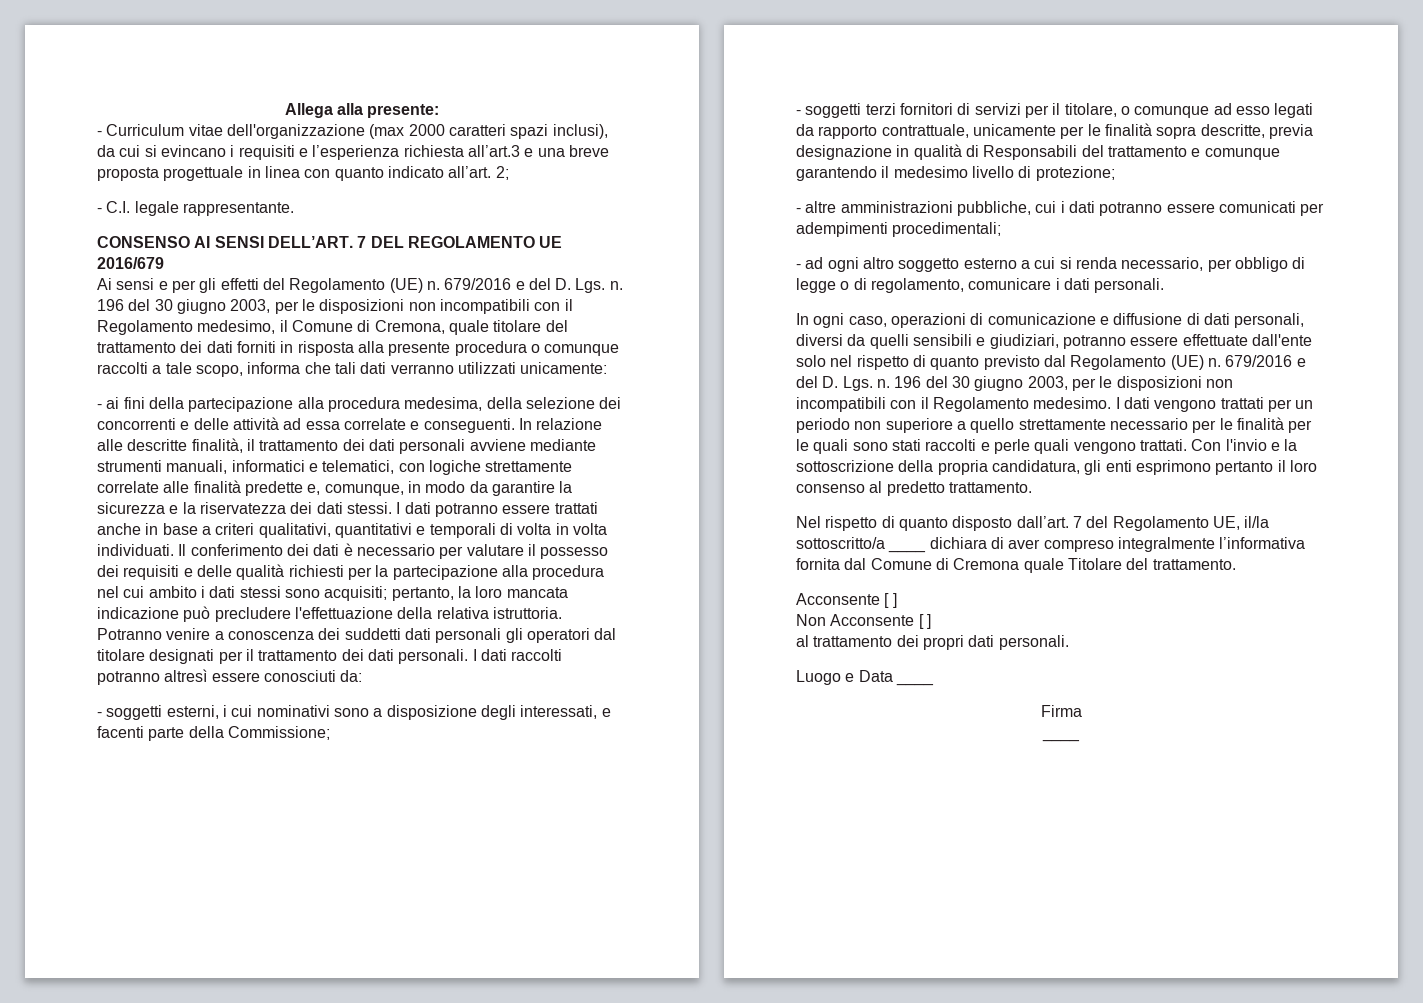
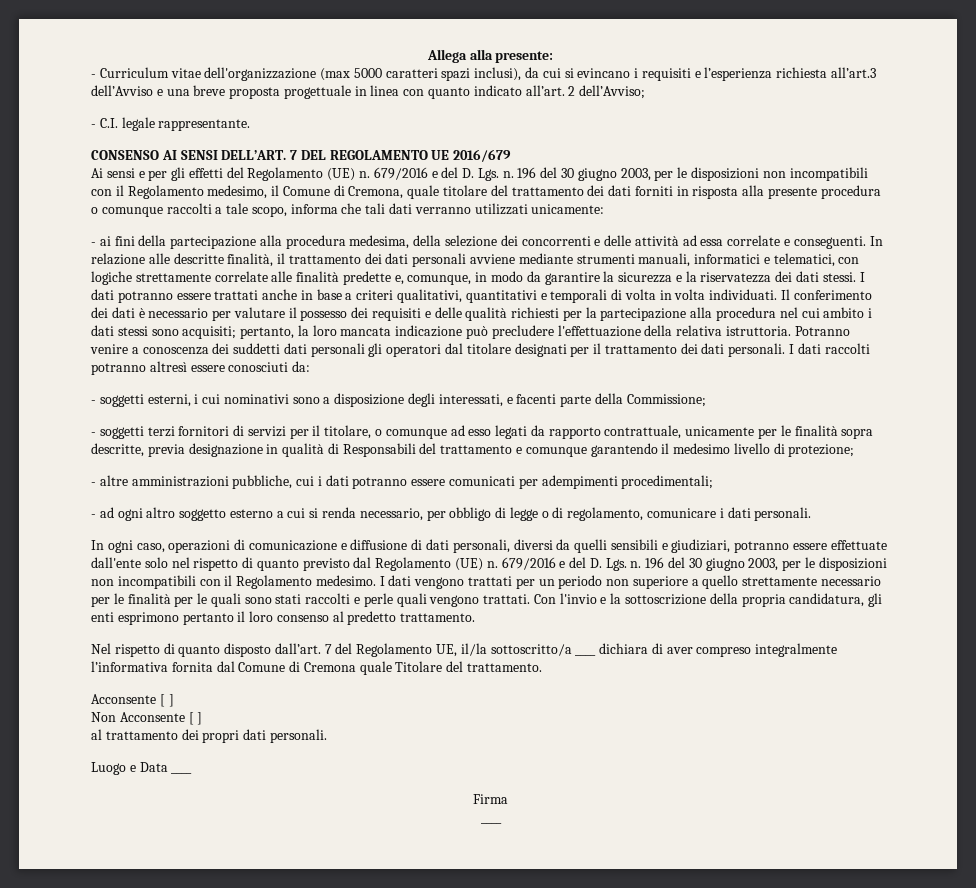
[408,124,445,136] 2000 -> [353,68,382,78] 5000
(520, 151) none -> [91,85,153,96] dell’Avviso
[495,166,509,180] 2; -> [568,85,646,99] 2 dell’Avviso;

